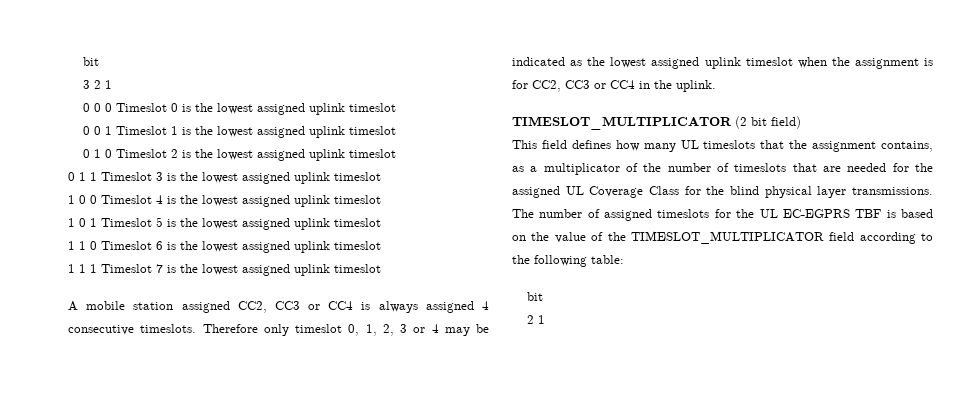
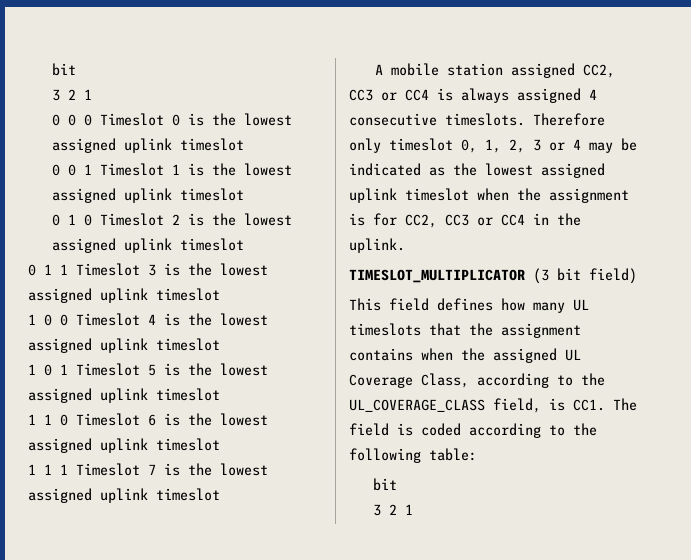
[735,116,747,129] (2 -> [533,268,549,284] (3
[881,141,933,152] [512,163,933,175] [512,186,933,198] [512,209,933,221] [512,231,855,244] contains, as a multiplicator of the number of timeslots that are needed for the assigned UL Coverage Class for the blind physical layer transmissions. The number of assigned timeslots for the UL EC-EGPRS TBF is based on the value of the TIMESLOT_MULTIPLICATOR field -> [349,348,581,363] [349,373,605,388] [349,398,637,413] [349,423,461,436] contains when the assigned UL Coverage Class, according to the UL_COVERAGE_CLASS field, is CC1. The field is coded
(543, 296) none -> [373,504,382,516] 3

